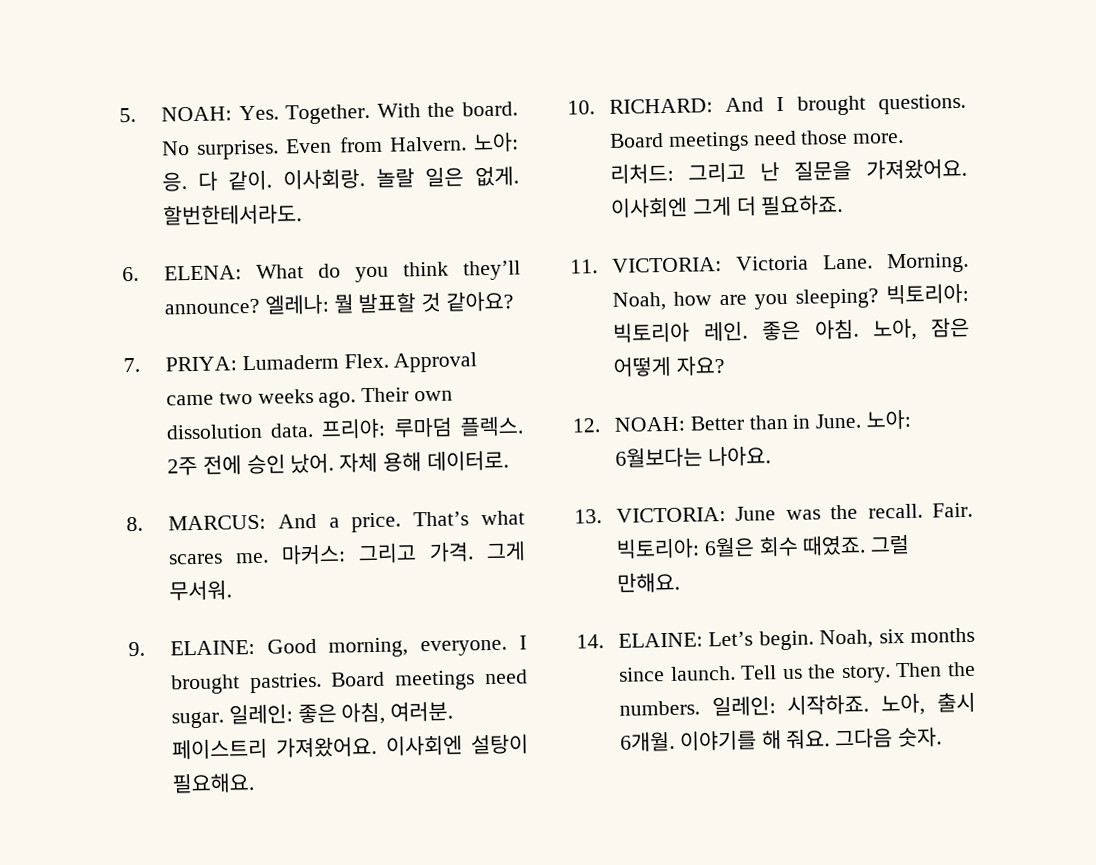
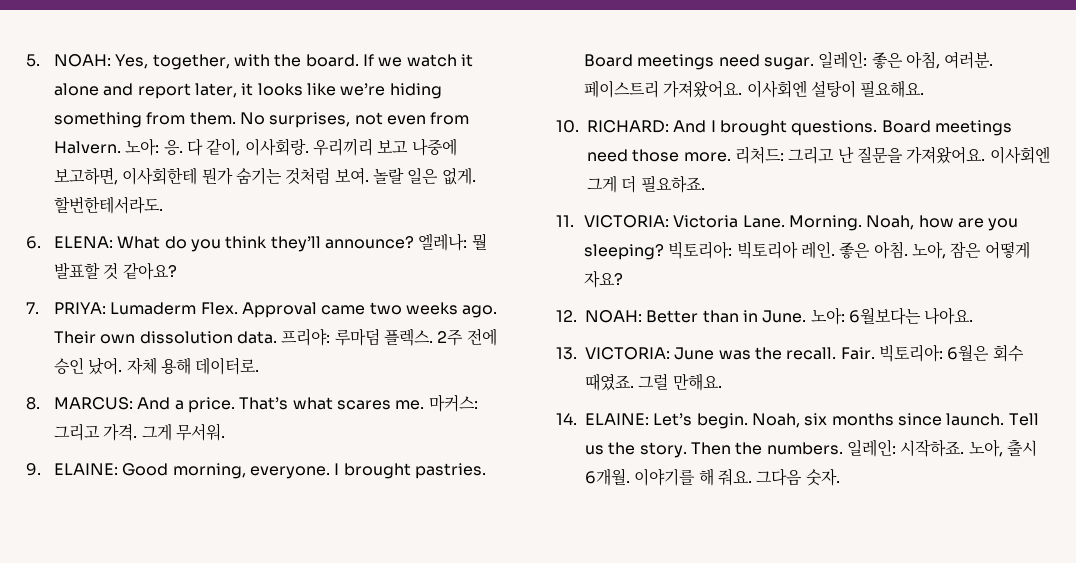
[238,101,518,125] [161,138,333,160] Yes. Together. With the board. No surprises. Even -> [115,54,473,70] [53,83,442,99] [53,112,426,128] Yes, together, with the board. If we watch it alone and report later, it looks like we’re hiding something from them. No surprises, not even
[228,169,365,191] 같이. 이사회랑. -> [206,138,457,156] [53,167,369,185] 같이, 이사회랑. 우리끼리 보고 나중에 보고하면, 이사회한테 뭔가 숨기는 것처럼 보여.

